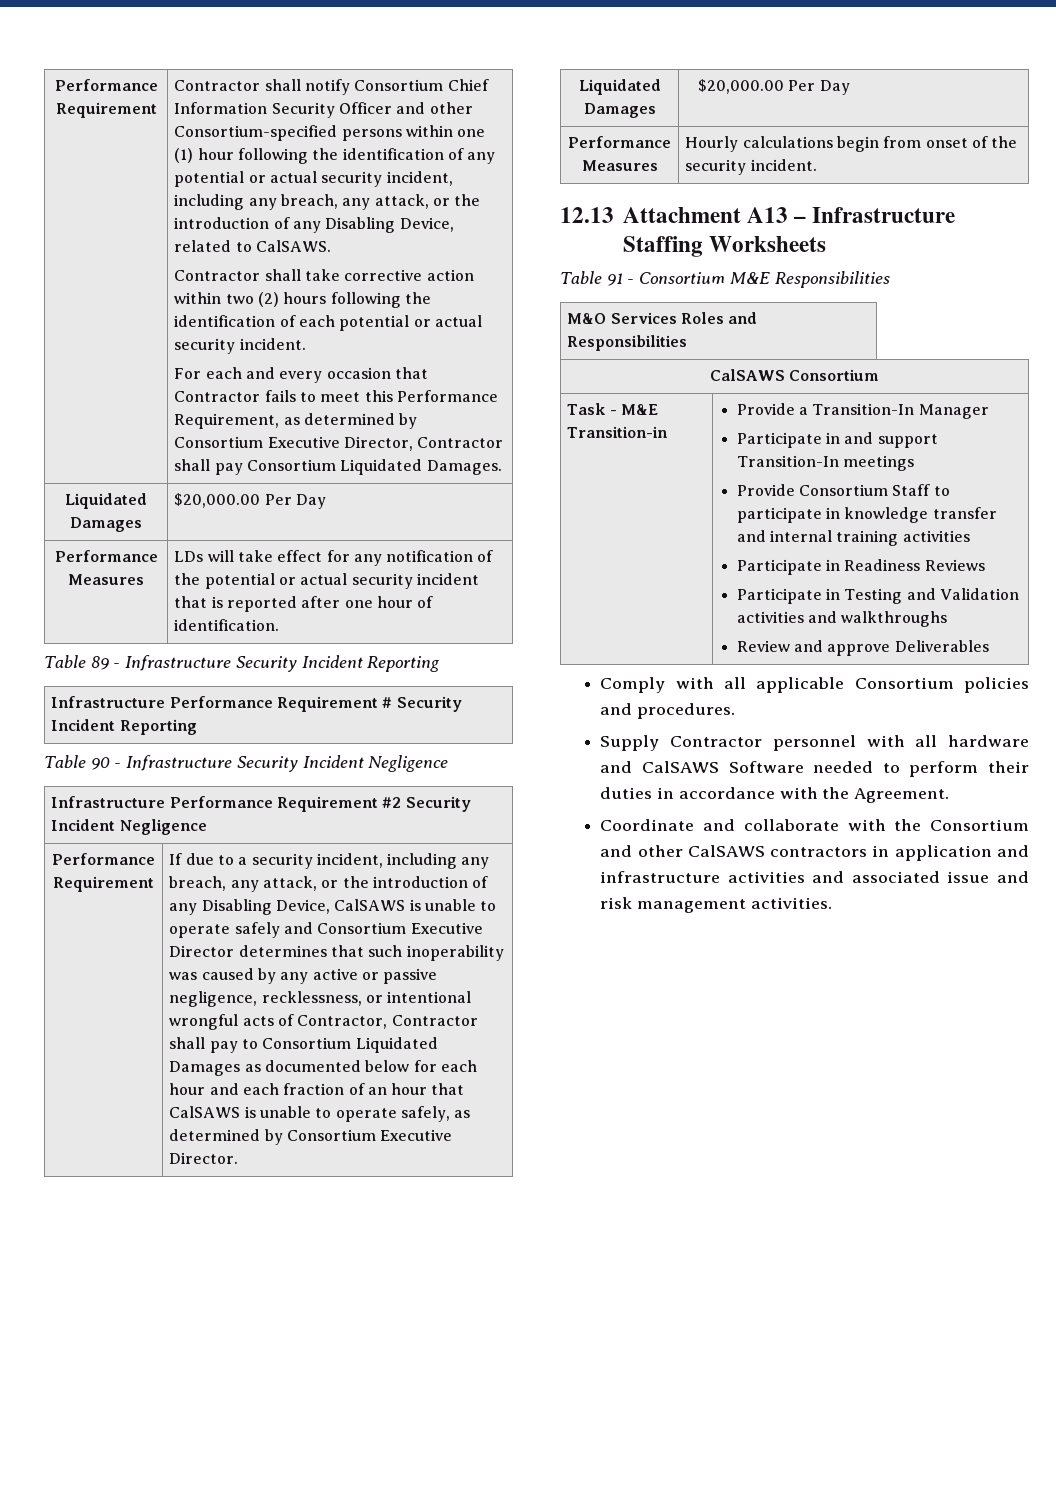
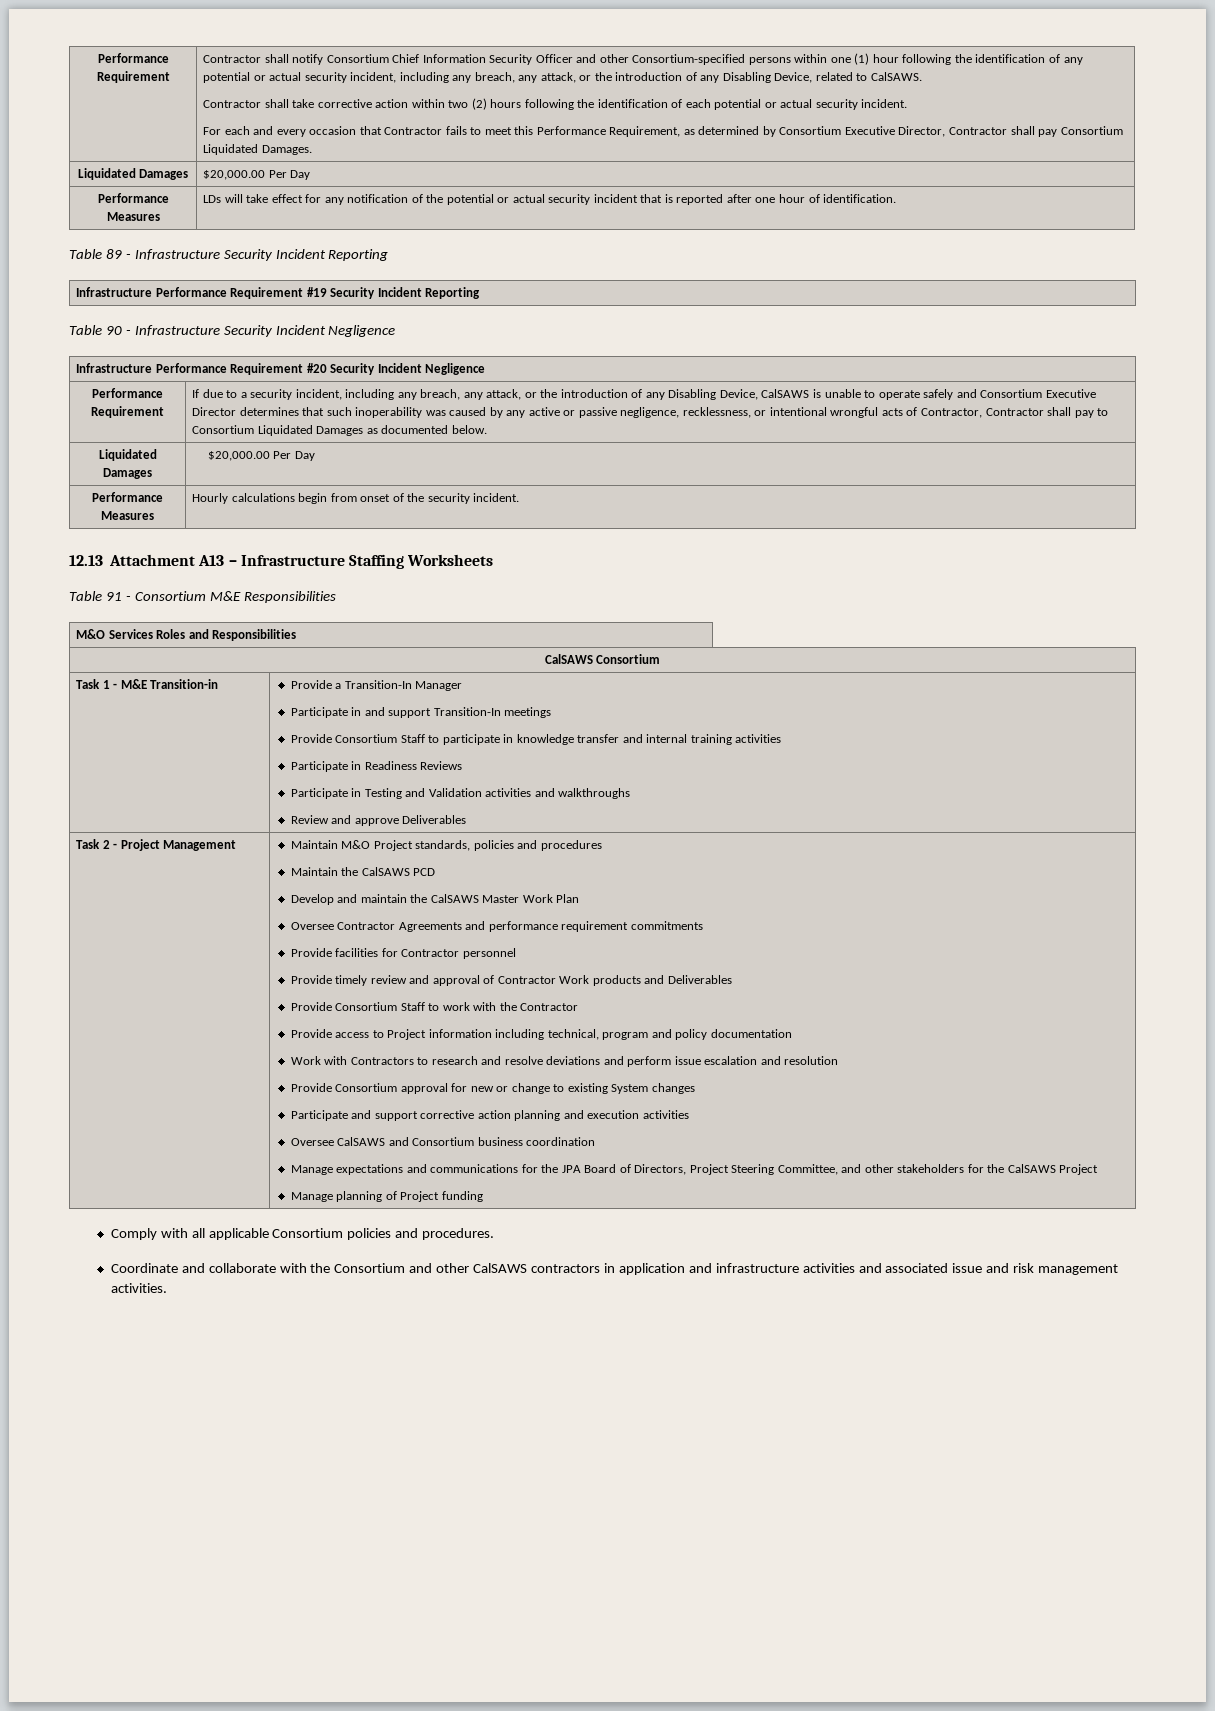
[382,697,393,708] # -> [306,287,327,297] #19
[382,797,402,808] #2 -> [306,363,327,373] #20
[365,1060,477,1072] [169,1083,465,1095] [169,1106,471,1122] [169,1129,453,1145] [169,1152,239,1164] below for each hour and each fraction of an hour that CalSAWS is unable to operate safely, as determined by Consortium Executive Director. -> [451,425,487,434] below.
(606, 409) none -> [102,680,110,689] 1
(989, 646) none -> [76,839,237,851] [290,840,602,851] [290,867,436,876] [290,894,580,905] [290,921,703,932] [290,948,516,959] [290,975,732,986] [290,1002,579,1011] [290,1029,792,1040] [290,1056,839,1067] [290,1083,695,1094] [290,1110,689,1121] [290,1137,596,1146] [290,1164,1099,1175] [290,1191,483,1202] // Task 2 - Project Management | Maintain M&O Project standards, policies and procedures // Maintain the CalSAWS PCD // Develop and maintain the CalSAWS Master Work Plan // Oversee Contractor Agreements and performance requirement commitments // Provide facilities for Contractor personnel // Provide timely review and approval of Contractor Work products and Deliverables // Provide Consortium Staff to work with the Contractor // Provide access to Project information including technical, program and policy documentation // Work with Contractors to research and resolve deviations and perform issue escalation and resolution // Provide Consortium approval for new or change to existing System changes // Participate and support corrective action planning and execution activities // Oversee CalSAWS and Consortium business coordination // Manage expectations and communications for the JPA Board of Directors, Project Steering Committee, and other stakeholders for the CalSAWS Project // Manage planning of Project funding
[600,735,1029,751] [600,761,1029,777] [600,787,950,803] // Supply Contractor personnel with all hardware and CalSAWS Software needed to perform their duties in accordance with the Agreement. -> (495, 1234) none

